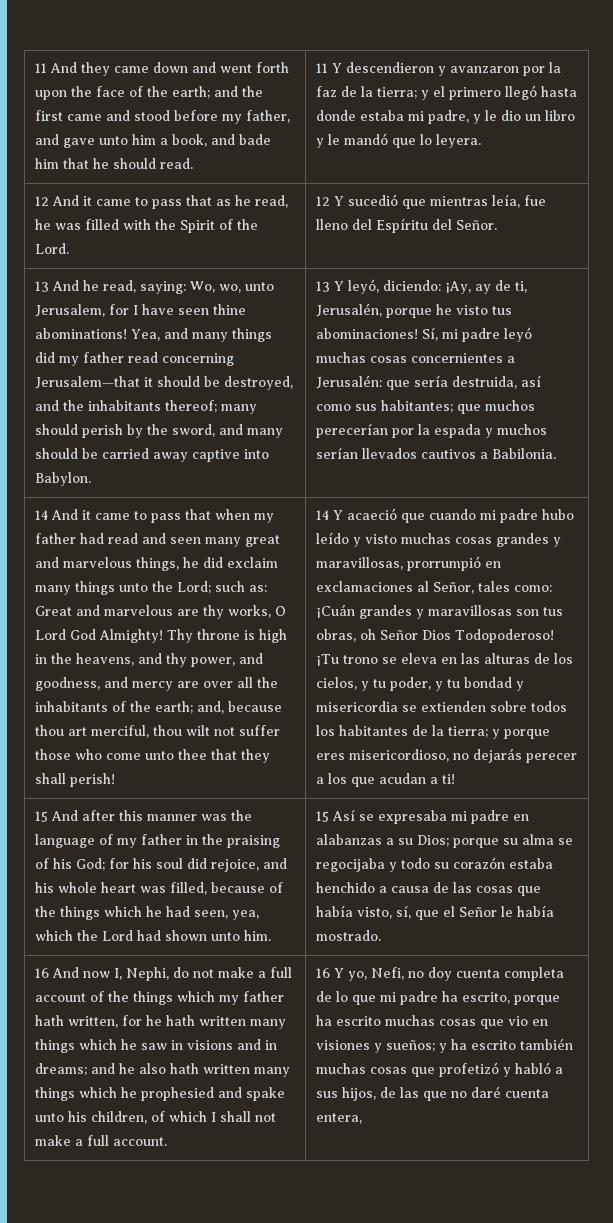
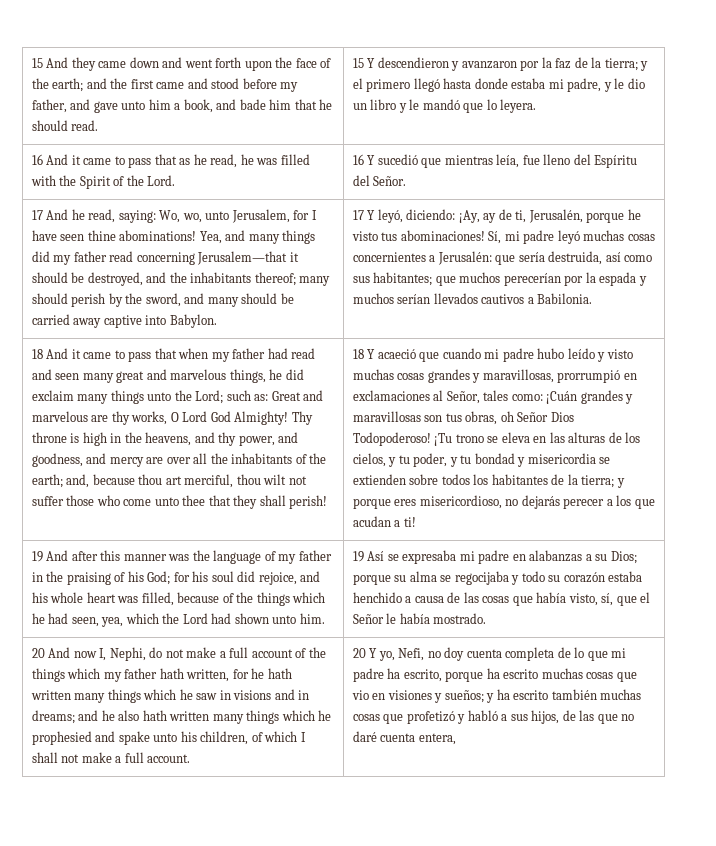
[35,63,48,73] 11 -> [31,58,43,68] 15
[316,63,329,73] 11 -> [352,58,364,68] 15
[35,196,50,206] 12 -> [31,154,43,165] 16
[316,196,331,206] 12 -> [352,154,364,165] 16
[35,281,50,292] 13 -> [31,210,43,220] 17
[316,281,331,292] 13 -> [352,210,364,220] 17
[35,510,49,520] 14 -> [31,349,43,359] 18
[316,510,330,520] 14 -> [352,349,364,359] 18
[35,811,49,822] 15 -> [31,551,43,562] 19
[316,811,330,822] 15 -> [352,551,364,562] 19
[35,968,50,978] 16 -> [31,648,45,658] 20
[316,968,331,978] 16 -> [352,648,366,658] 20

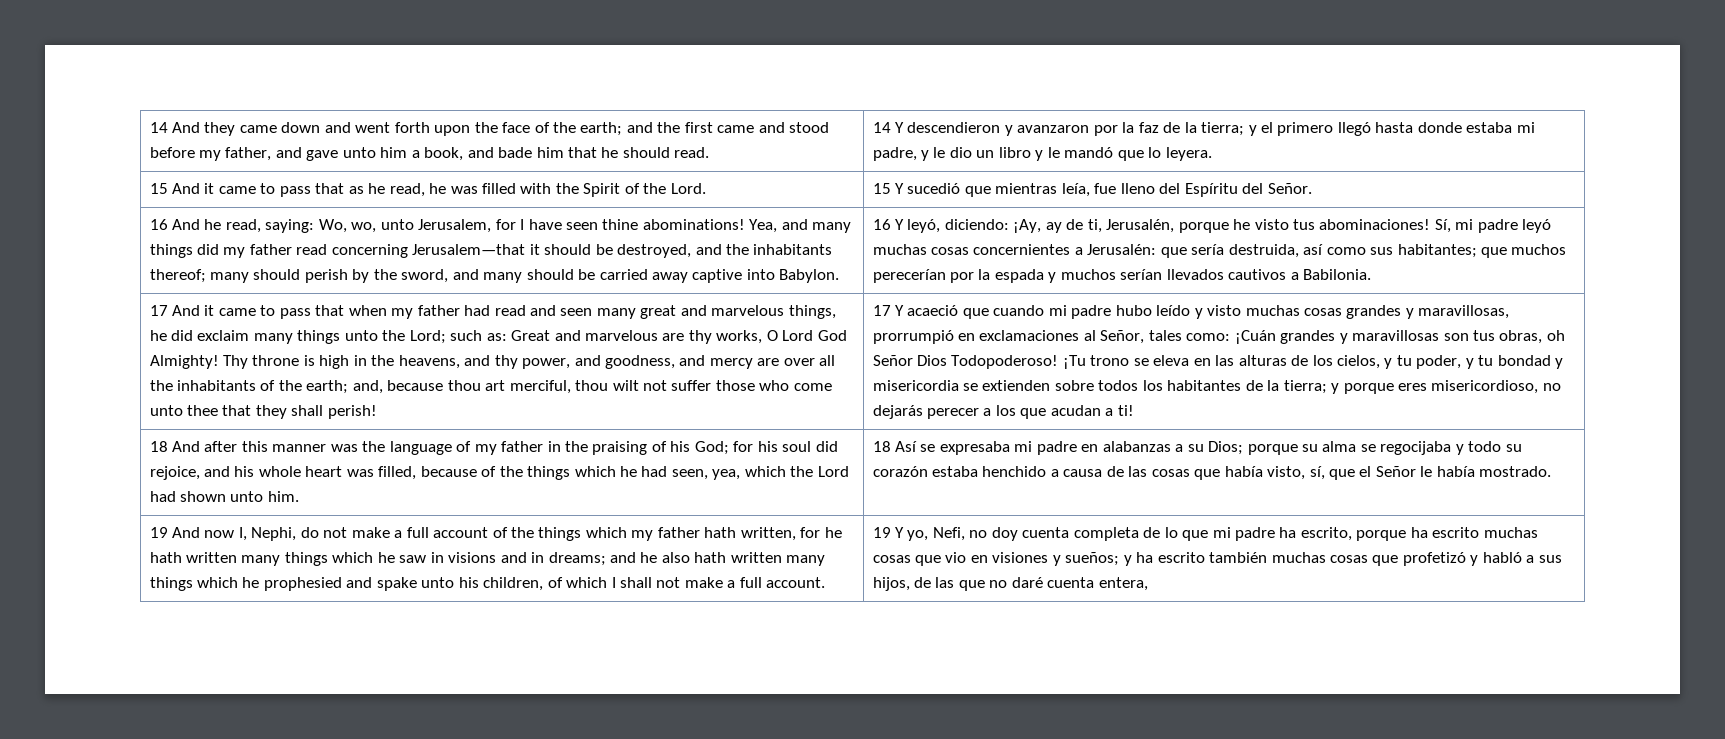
[31,58,43,68] 15 -> [149,122,168,133] 14
[352,58,364,68] 15 -> [872,122,891,133] 14
[31,154,43,165] 16 -> [149,183,168,194] 15
[352,154,364,165] 16 -> [872,183,891,194] 15
[31,210,43,220] 17 -> [149,219,168,230] 16
[352,210,364,220] 17 -> [872,219,891,230] 16
[31,349,43,359] 18 -> [149,305,168,316] 17
[352,349,364,359] 18 -> [872,305,891,316] 17
[31,551,43,562] 19 -> [149,441,168,452] 18
[352,551,364,562] 19 -> [872,441,891,452] 18
[31,648,45,658] 20 -> [149,527,168,538] 19
[352,648,366,658] 20 -> [872,527,891,538] 19

